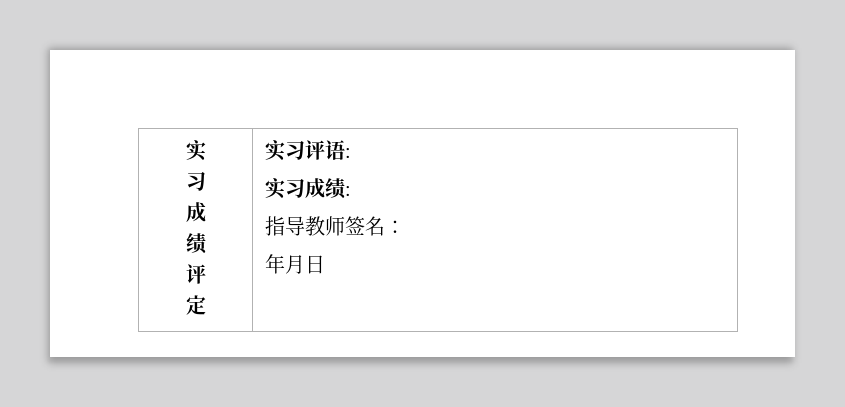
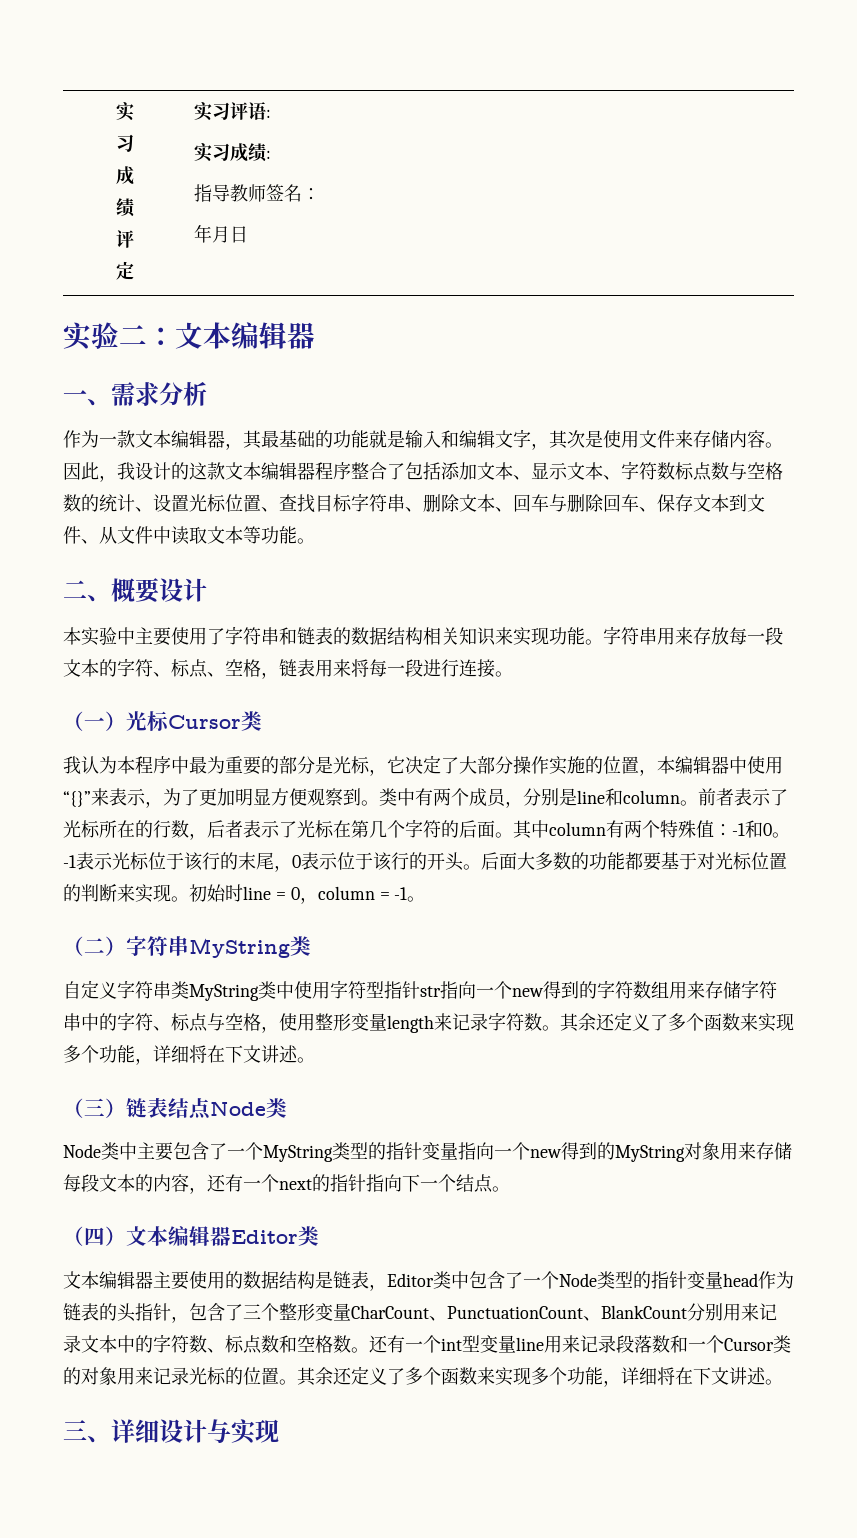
(326, 264) none -> [63,322,315,350] [63,381,207,406] [63,429,783,450] [63,461,783,482] [63,493,765,513] [63,526,315,545] [63,578,207,603] [63,626,783,646] [63,658,513,679] [63,711,262,732] [63,755,783,776] [63,788,788,808] [63,819,790,840] [63,852,787,872] [63,884,426,904] [63,936,311,958] [63,980,777,1001] [63,1012,794,1033] [63,1045,315,1065] [63,1097,287,1120] [63,1142,792,1162] [63,1174,510,1194] [63,1226,319,1246] [63,1271,794,1291] [63,1303,777,1323] [63,1334,791,1354] [63,1366,783,1387] [63,1419,279,1444] // 实验二：文本编辑器 // 一、需求分析 // 作为一款文本编辑器，其最基础的功能就是输入和编辑文字，其次是使用文件来存储内容。因此，我设计的这款文本编辑器程序整合了包括添加文本、显示文本、字符数标点数与空格数的统计、设置光标位置、查找目标字符串、删除文本、回车与删除回车、保存文本到文件、从文件中读取文本等功能。 // 二、概要设计 // 本实验中主要使用了字符串和链表的数据结构相关知识来实现功能。字符串用来存放每一段文本的字符、标点、空格，链表用来将每一段进行连接。 // （一）光标Cursor类 // 我认为本程序中最为重要的部分是光标，它决定了大部分操作实施的位置，本编辑器中使用“{}”来表示，为了更加明显方便观察到。类中有两个成员，分别是line和column。前者表示了光标所在的行数，后者表示了光标在第几个字符的后面。其中column有两个特殊值：-1和0。-1表示光标位于该行的末尾，0表示位于该行的开头。后面大多数的功能都要基于对光标位置的判断来实现。初始时line = 0，column = -1。 // （二）字符串MyString类 // 自定义字符串类MyString类中使用字符型指针str指向一个new得到的字符数组用来存储字符串中的字符、标点与空格，使用整形变量length来记录字符数。其余还定义了多个函数来实现多个功能，详细将在下文讲述。 // （三）链表结点Node类 // Node类中主要包含了一个MyString类型的指针变量指向一个new得到的MyString对象用来存储每段文本的内容，还有一个next的指针指向下一个结点。 // （四）文本编辑器Editor类 // 文本编辑器主要使用的数据结构是链表，Editor类中包含了一个Node类型的指针变量head作为链表的头指针，包含了三个整形变量CharCount、PunctuationCount、BlankCount分别用来记录文本中的字符数、标点数和空格数。还有一个int型变量line用来记录段落数和一个Cursor类的对象用来记录光标的位置。其余还定义了多个函数来实现多个功能，详细将在下文讲述。 // 三、详细设计与实现

